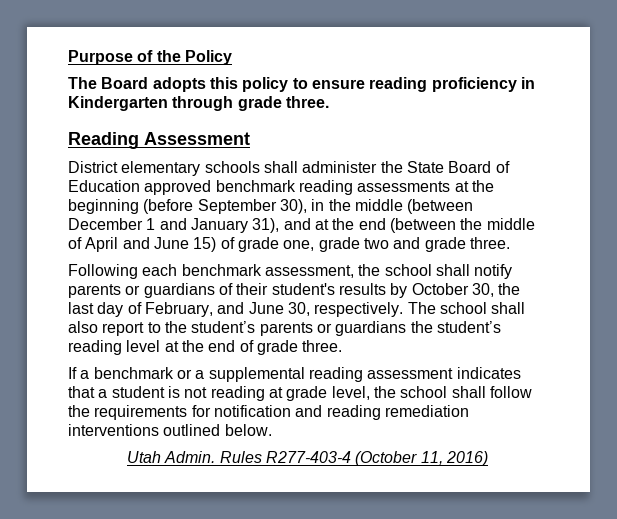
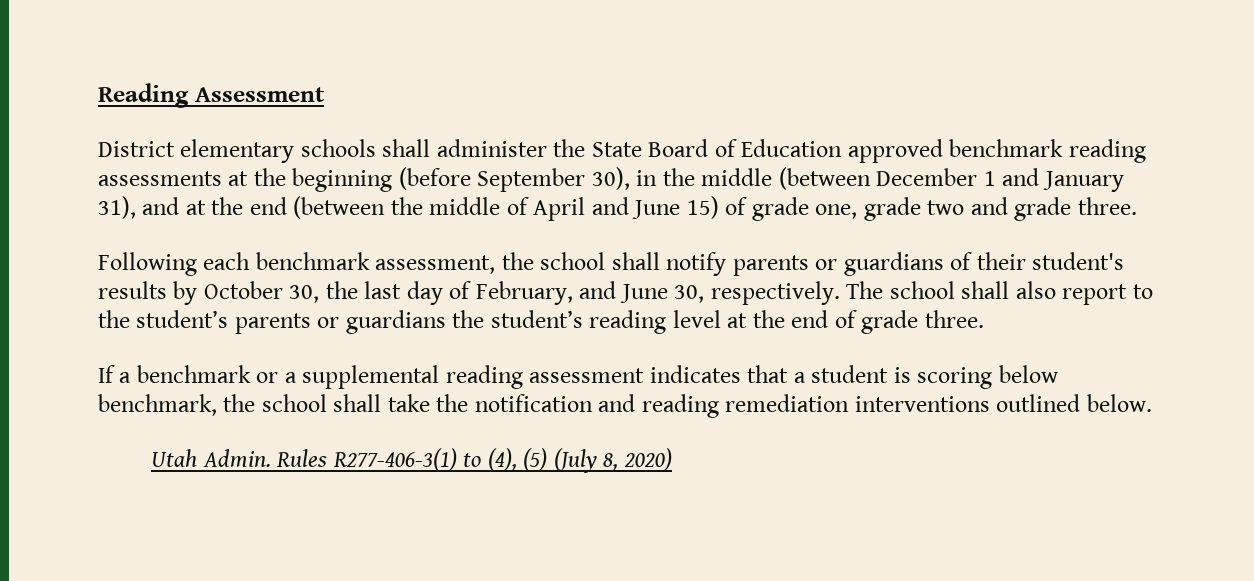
[68,50,232,65] [68,77,535,92] [68,96,329,111] Purpose of the Policy // The Board adopts this policy to ensure reading proficiency in Kindergarten through grade three. // -> (98, 95) none
[184,386,532,401] [68,405,211,420] not reading at grade level, the school shall follow the requirements for -> [917,365,1058,389] [98,394,469,416] scoring below benchmark, the school shall take the
[266,451,489,466] R277-403-4 (October 11, 2016) -> [332,448,672,473] R277-406-3(1) to (4), (5) (July 8, 2020)

